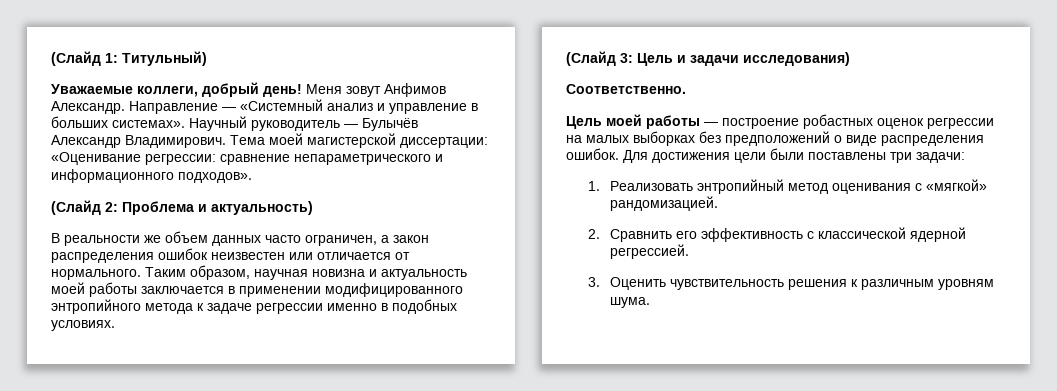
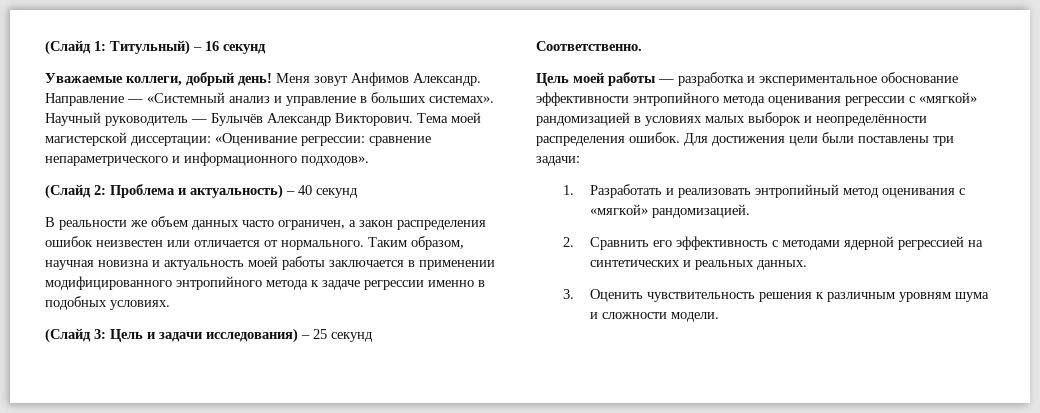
(207, 58) none -> [193,41,266,54] – 16 секунд
[125,135,226,148] Владимирович. -> [335,113,413,126] Викторович.
(313, 208) none -> [286,185,358,198] – 40 секунд
(850, 59) none -> [301,329,373,342] – 25 секунд
[722,114,994,129] [566,131,877,146] построение робастных оценок регрессии на малых выборках без предположений о виде -> [678,72,958,86] [536,92,977,106] [536,112,927,126] разработка и экспериментальное обоснование эффективности энтропийного метода оценивания регрессии с «мягкой» рандомизацией в условиях малых выборок и неопределённости
[609,181,693,191] Реализовать -> [589,184,751,198] Разработать и реализовать
[817,227,966,242] [609,244,689,259] классической ядерной регрессией. -> [781,236,983,250] [589,260,807,270] методами ядерной регрессией на синтетических и реальных данных.
[609,297,650,308] шума. -> [954,292,989,302] [589,312,719,322] шума и сложности модели.

